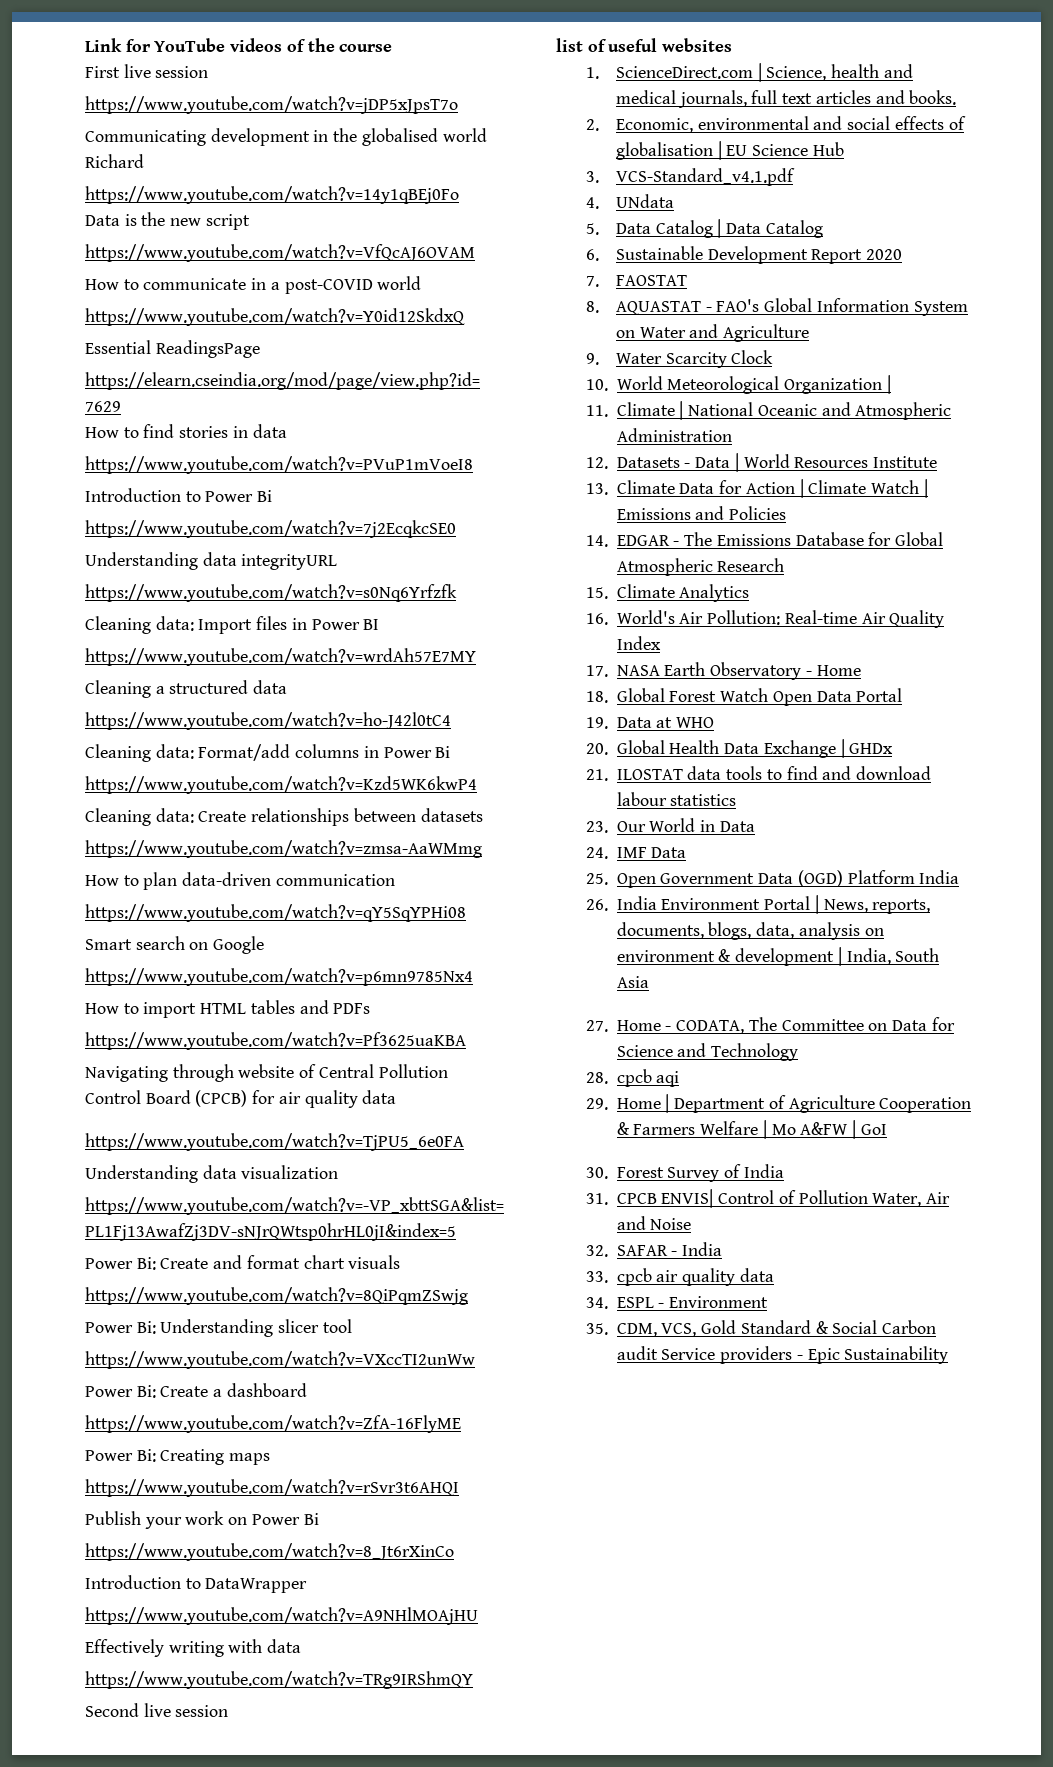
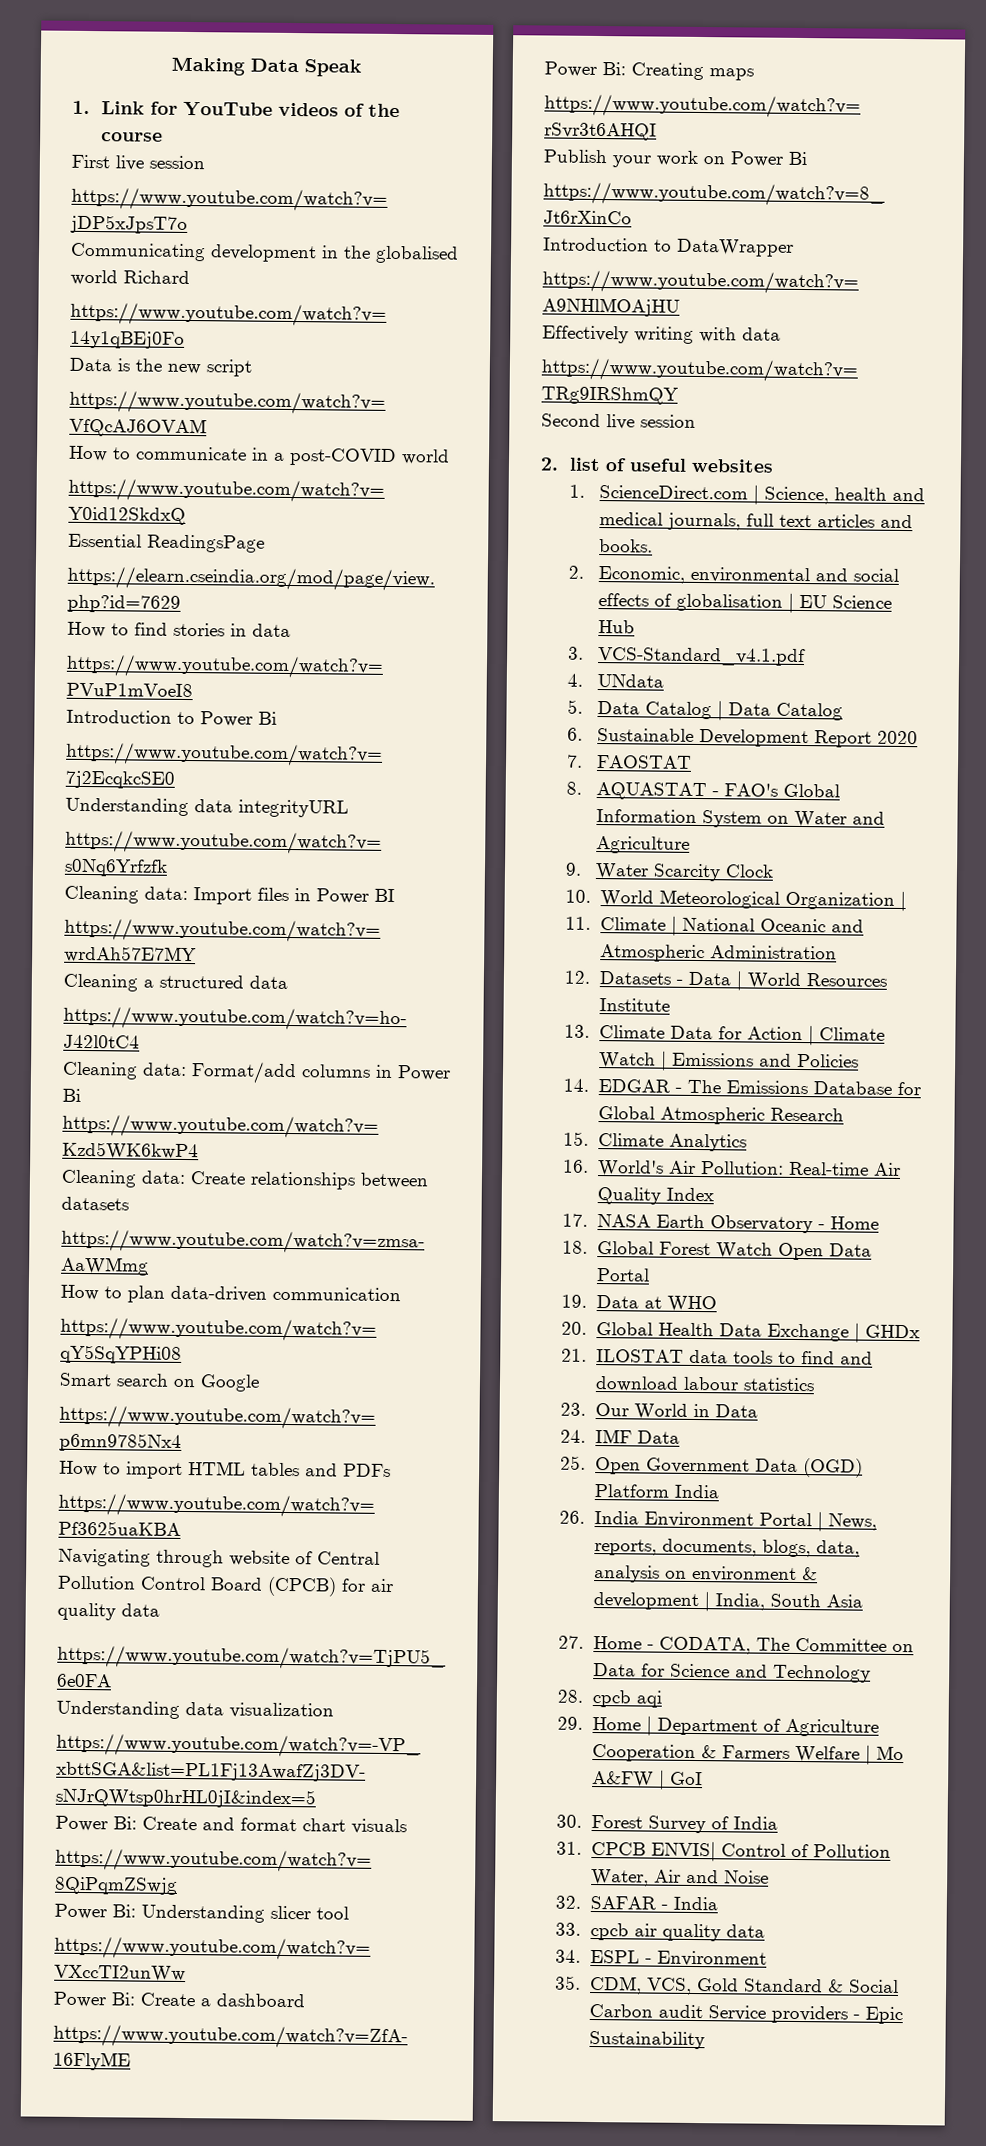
(85, 45) none -> [171,56,362,77] [72,100,90,115] Making Data Speak // 1.
(229, 1711) none -> [540,457,559,471] 2.

